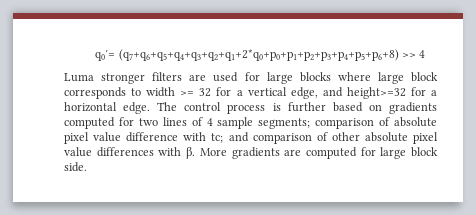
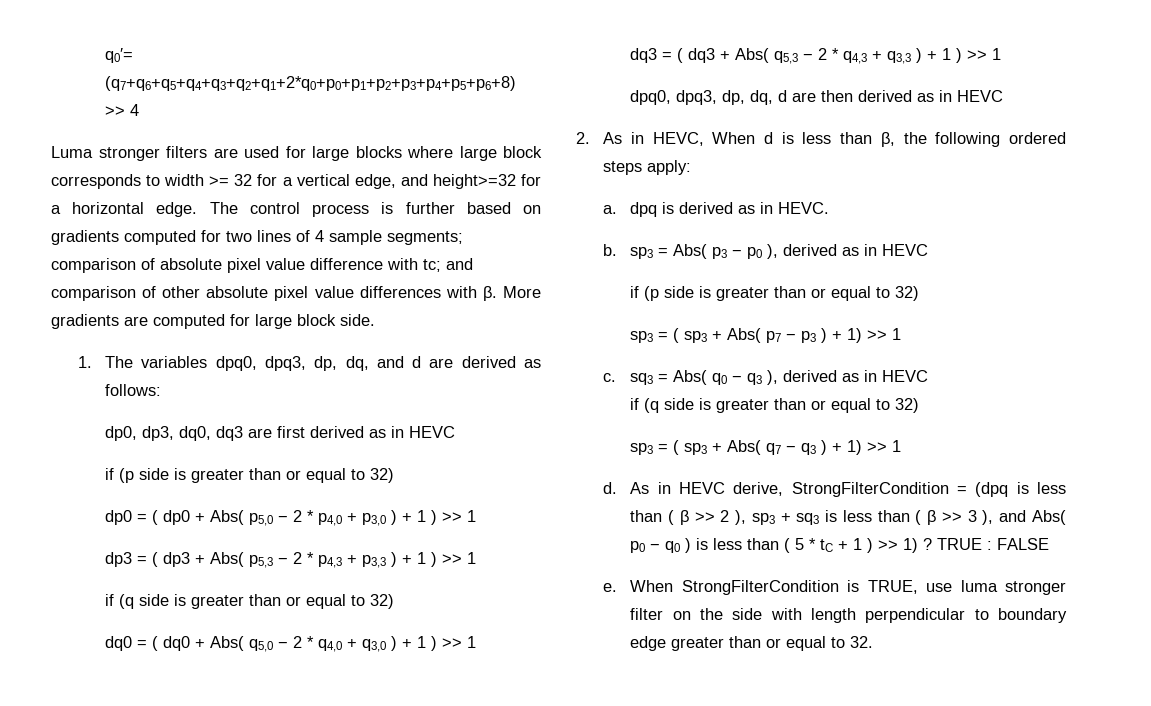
(87, 167) none -> [78,356,542,371] [105,384,162,396] [105,426,456,441] [105,468,395,483] [105,510,477,526] [105,552,477,568] [105,594,395,609] [105,636,477,652] [630,48,1002,64] [630,90,1004,105] [576,132,1066,147] [603,160,692,175] [603,202,830,217] [603,244,929,259] [630,286,920,301] [630,328,902,343] [603,370,929,385] [630,398,920,413] [630,440,902,455] [603,482,1066,497] [630,510,1067,525] [630,538,1050,553] [603,580,1066,595] [630,608,1067,623] [630,636,874,651] // 1. The variables dpq0, dpq3, dp, dq, and d are derived as follows: // dp0, dp3, dq0, dq3 are first derived as in HEVC // if (p side is greater than or equal to 32) // dp0 = ( dp0 + Abs( p5,0 − 2 * p4,0 + p3,0 ) + 1 ) >> 1 // dp3 = ( dp3 + Abs( p5,3 − 2 * p4,3 + p3,3 ) + 1 ) >> 1 // if (q side is greater than or equal to 32) // dq0 = ( dq0 + Abs( q5,0 − 2 * q4,0 + q3,0 ) + 1 ) >> 1 // dq3 = ( dq3 + Abs( q5,3 − 2 * q4,3 + q3,3 ) + 1 ) >> 1 // dpq0, dpq3, dp, dq, d are then derived as in HEVC // 2. As in HEVC, When d is less than β, the following ordered steps apply: // a. dpq is derived as in HEVC. // b. sp3 = Abs( p3 − p0 ), derived as in HEVC // if (p side is greater than or equal to 32) // sp3 = ( sp3 + Abs( p7 − p3 ) + 1) >> 1 // c. sq3 = Abs( q0 − q3 ), derived as in HEVC // if (q side is greater than or equal to 32) // sp3 = ( sp3 + Abs( q7 − q3 ) + 1) >> 1 // d. As in HEVC derive, StrongFilterCondition = (dpq is less than ( β >> 2 ), sp3 + sq3 is less than ( β >> 3 ), and Abs( p0 − q0 ) is less than ( 5 * tC + 1 ) >> 1) ? TRUE : FALSE // e. When StrongFilterCondition is TRUE, use luma stronger filter on the side with length perpendicular to boundary edge greater than or equal to 32.

